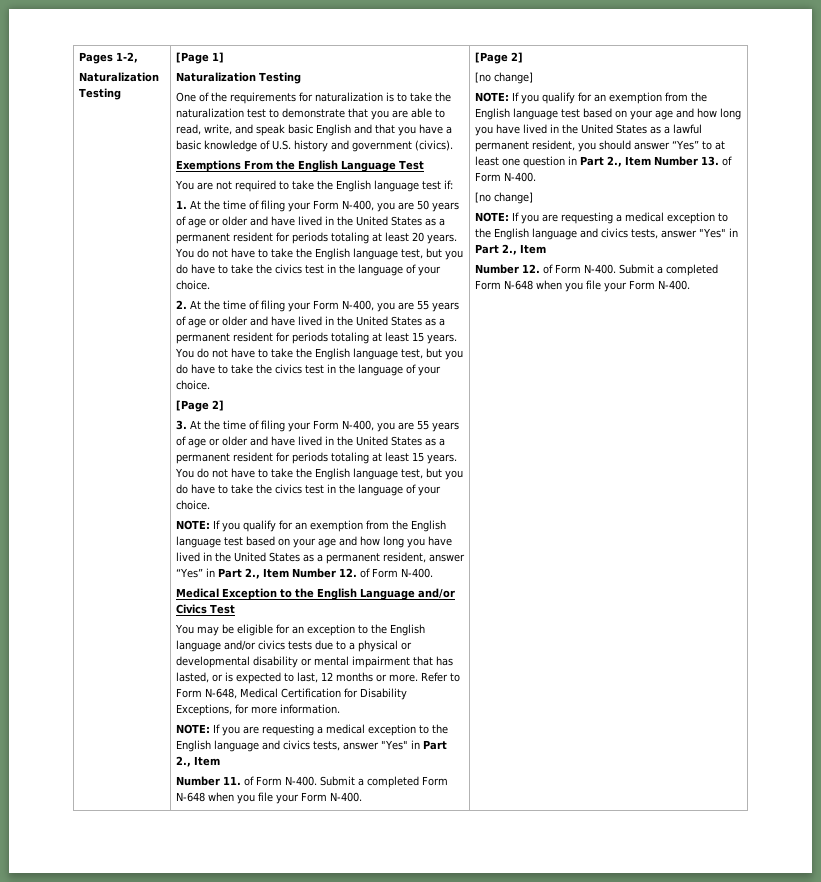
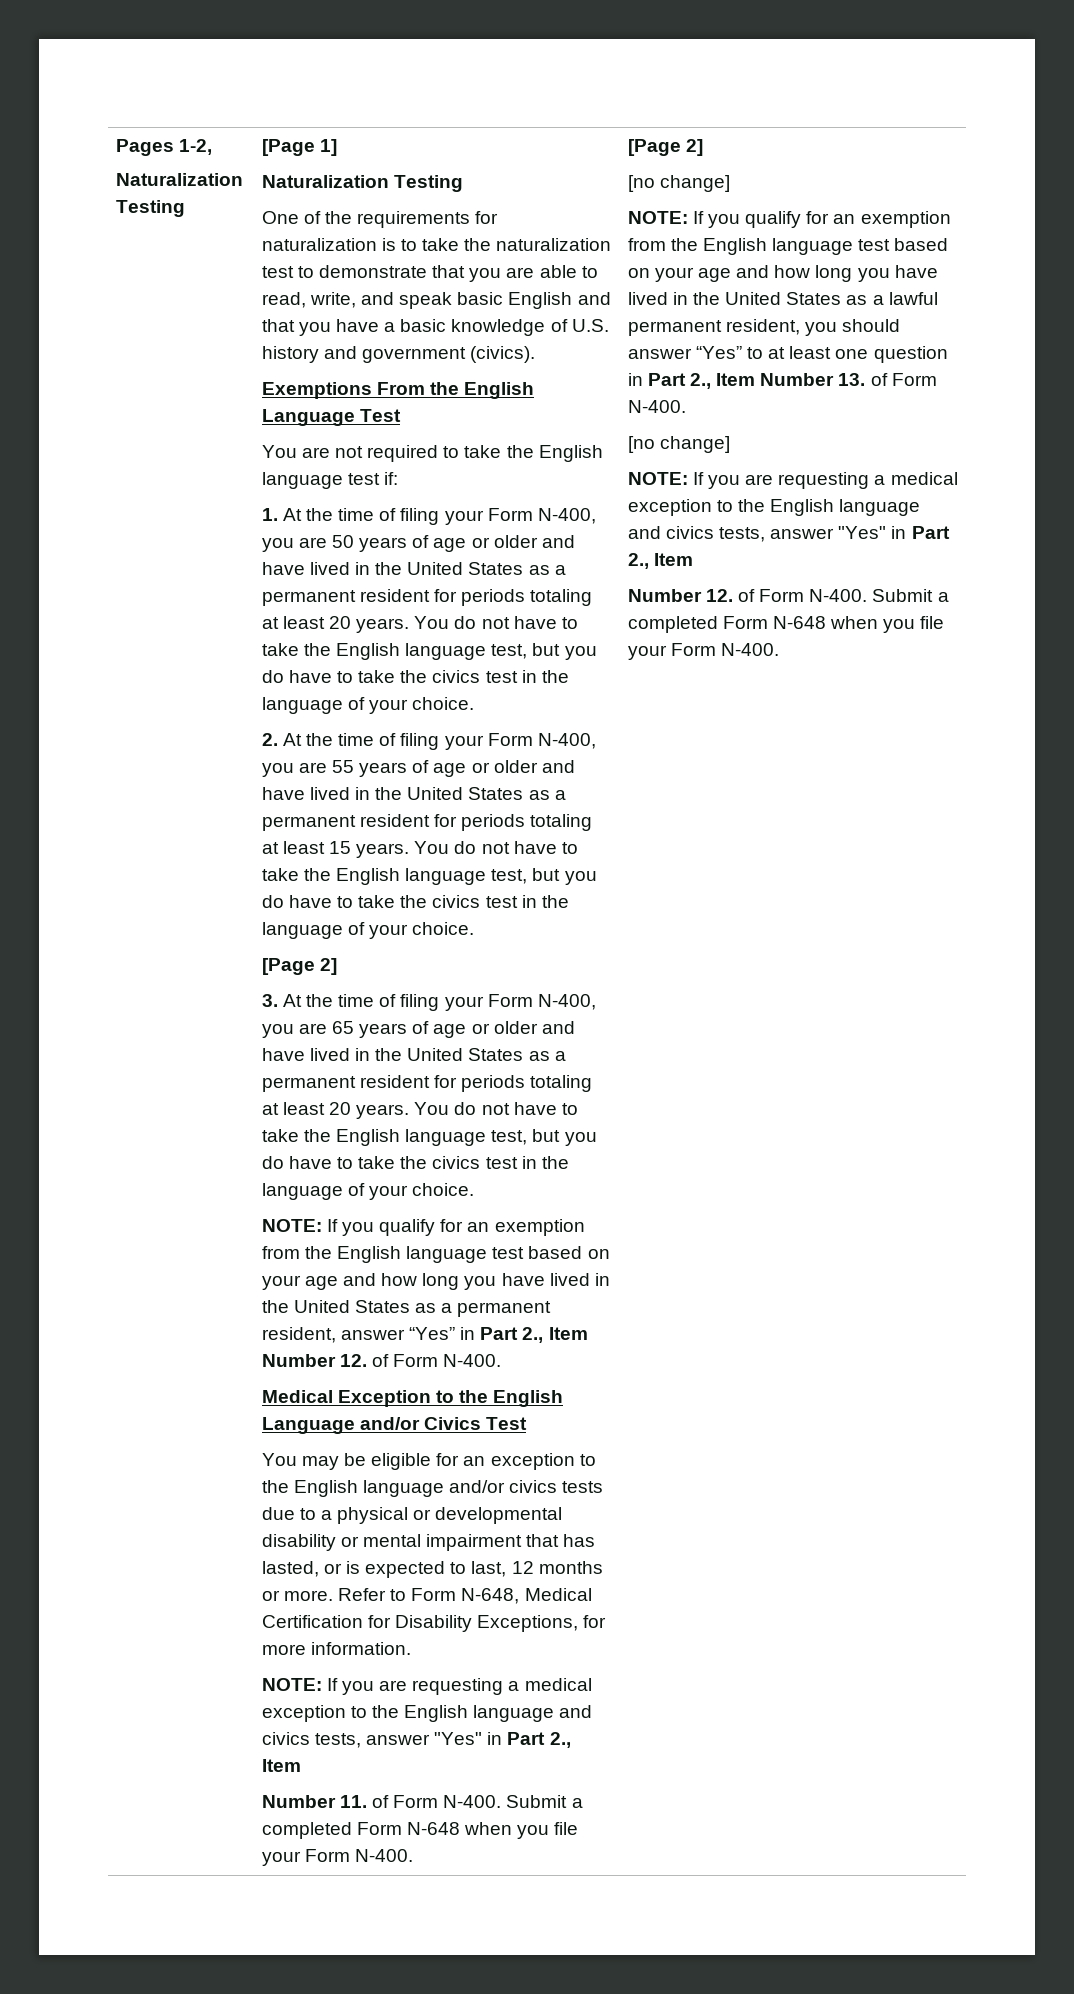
[416,420,429,430] 55 -> [331,1021,354,1034] 65
[411,452,424,462] 15 -> [328,1102,351,1115] 20

